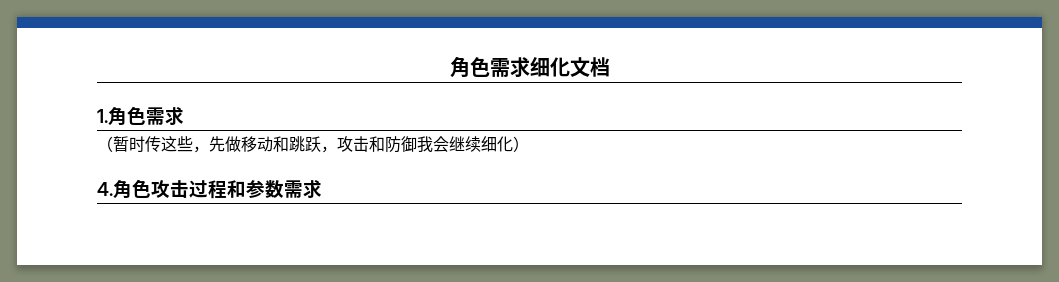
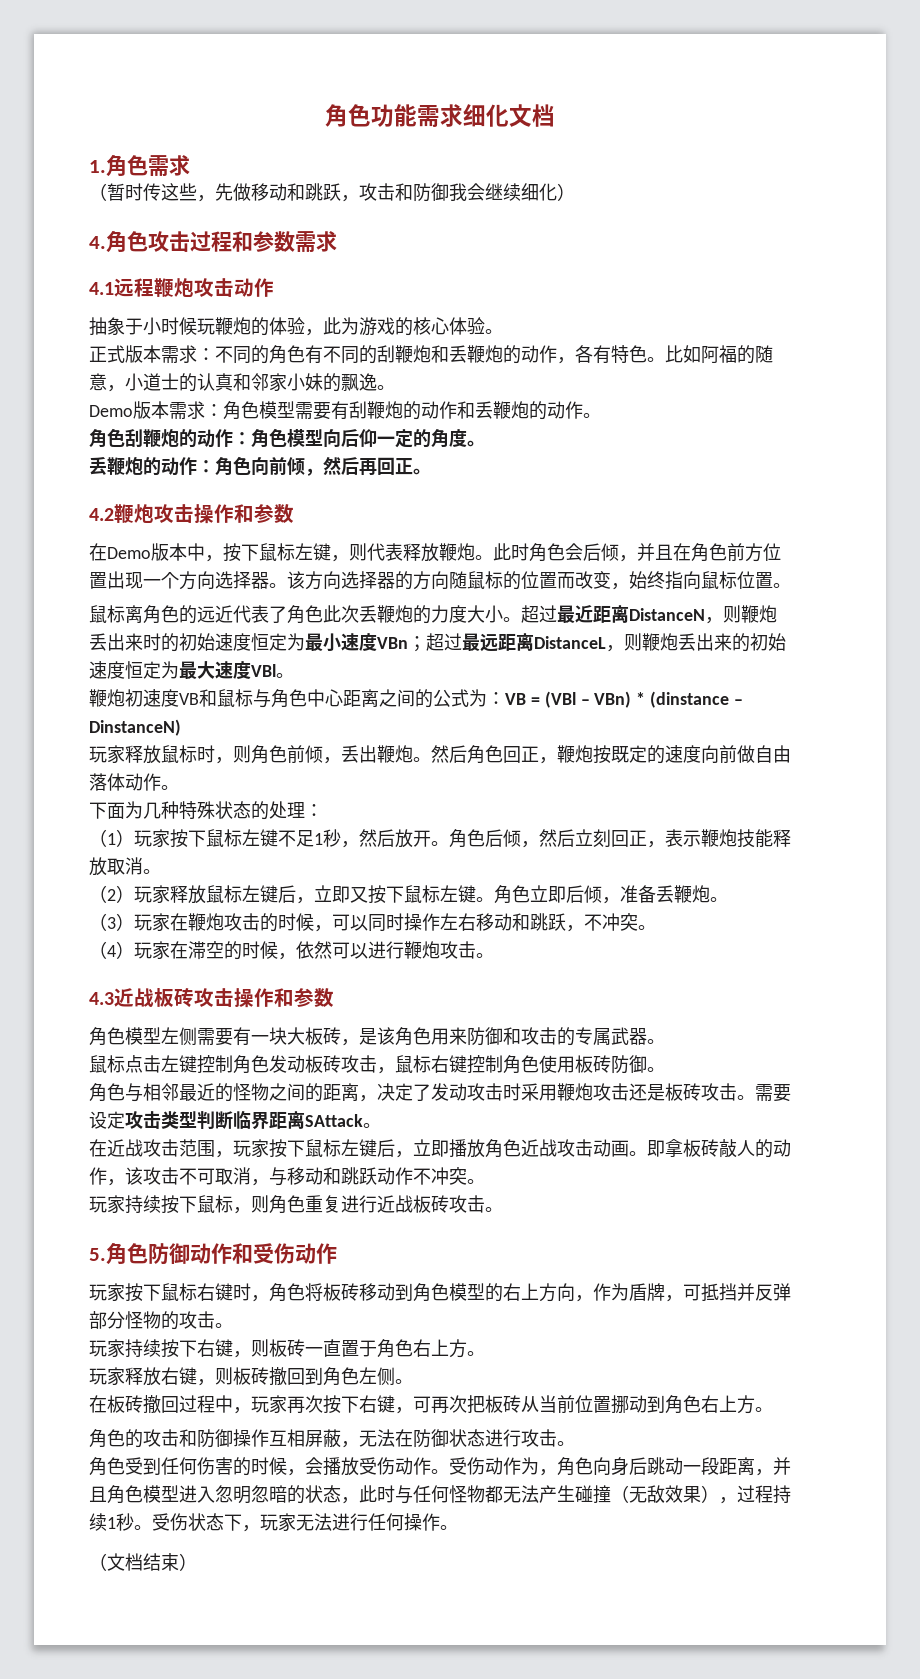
[449,56,490,78] 角色 -> [325,104,417,127] 角色功能
(322, 189) none -> [89,278,274,297] [89,317,503,336] [89,345,773,364] [89,373,395,392] [89,401,601,420] [89,428,485,448] [89,456,431,476] [89,504,294,524] [89,543,781,562] [89,571,791,590] [89,605,777,624] [89,633,786,652] [89,661,294,679] [89,689,744,708] [89,719,181,736] [89,745,791,764] [89,773,179,791] [89,801,323,820] [89,829,791,848] [89,857,161,876] [89,885,728,904] [89,913,656,932] [89,941,494,960] [89,988,334,1008] [89,1027,665,1046] [89,1055,665,1074] [89,1083,791,1102] [89,1110,381,1130] [89,1139,791,1158] [89,1167,485,1186] [89,1195,503,1214] [89,1242,337,1265] [89,1283,791,1302] [89,1311,233,1330] [89,1339,485,1358] [89,1367,413,1386] [89,1395,773,1414] [89,1429,575,1448] [89,1457,791,1476] [89,1485,791,1504] [89,1513,458,1532] [89,1553,197,1571] // 4.1远程鞭炮攻击动作 // 抽象于小时候玩鞭炮的体验，此为游戏的核心体验。 // 正式版本需求：不同的角色有不同的刮鞭炮和丢鞭炮的动作，各有特色。比如阿福的随意，小道士的认真和邻家小妹的飘逸。 // Demo版本需求：角色模型需要有刮鞭炮的动作和丢鞭炮的动作。 // 角色刮鞭炮的动作：角色模型向后仰一定的角度。 // 丢鞭炮的动作：角色向前倾，然后再回正。 // 4.2鞭炮攻击操作和参数 // 在Demo版本中，按下鼠标左键，则代表释放鞭炮。此时角色会后倾，并且在角色前方位置出现一个方向选择器。该方向选择器的方向随鼠标的位置而改变，始终指向鼠标位置。 // 鼠标离角色的远近代表了角色此次丢鞭炮的力度大小。超过最近距离DistanceN，则鞭炮丢出来时的初始速度恒定为最小速度VBn；超过最远距离DistanceL，则鞭炮丢出来的初始速度恒定为最大速度VBl。 // 鞭炮初速度VB和鼠标与角色中心距离之间的公式为：VB = (VBl – VBn) * (dinstance – DinstanceN) // 玩家释放鼠标时，则角色前倾，丢出鞭炮。然后角色回正，鞭炮按既定的速度向前做自由落体动作。 // 下面为几种特殊状态的处理： // （1）玩家按下鼠标左键不足1秒，然后放开。角色后倾，然后立刻回正，表示鞭炮技能释放取消。 // （2）玩家释放鼠标左键后，立即又按下鼠标左键。角色立即后倾，准备丢鞭炮。 // （3）玩家在鞭炮攻击的时候，可以同时操作左右移动和跳跃，不冲突。 // （4）玩家在滞空的时候，依然可以进行鞭炮攻击。 // 4.3近战板砖攻击操作和参数 // 角色模型左侧需要有一块大板砖，是该角色用来防御和攻击的专属武器。 // 鼠标点击左键控制角色发动板砖攻击，鼠标右键控制角色使用板砖防御。 // 角色与相邻最近的怪物之间的距离，决定了发动攻击时采用鞭炮攻击还是板砖攻击。需要设定攻击类型判断临界距离SAttack。 // 在近战攻击范围，玩家按下鼠标左键后，立即播放角色近战攻击动画。即拿板砖敲人的动作，该攻击不可取消，与移动和跳跃动作不冲突。 // 玩家持续按下鼠标，则角色重复进行近战板砖攻击。 // 5.角色防御动作和受伤动作 // 玩家按下鼠标右键时，角色将板砖移动到角色模型的右上方向，作为盾牌，可抵挡并反弹部分怪物的攻击。 // 玩家持续按下右键，则板砖一直置于角色右上方。 // 玩家释放右键，则板砖撤回到角色左侧。 // 在板砖撤回过程中，玩家再次按下右键，可再次把板砖从当前位置挪动到角色右上方。 // 角色的攻击和防御操作互相屏蔽，无法在防御状态进行攻击。 // 角色受到任何伤害的时候，会播放受伤动作。受伤动作为，角色向身后跳动一段距离，并且角色模型进入忽明忽暗的状态，此时与任何怪物都无法产生碰撞（无敌效果），过程持续1秒。受伤状态下，玩家无法进行任何操作。 // （文档结束）

